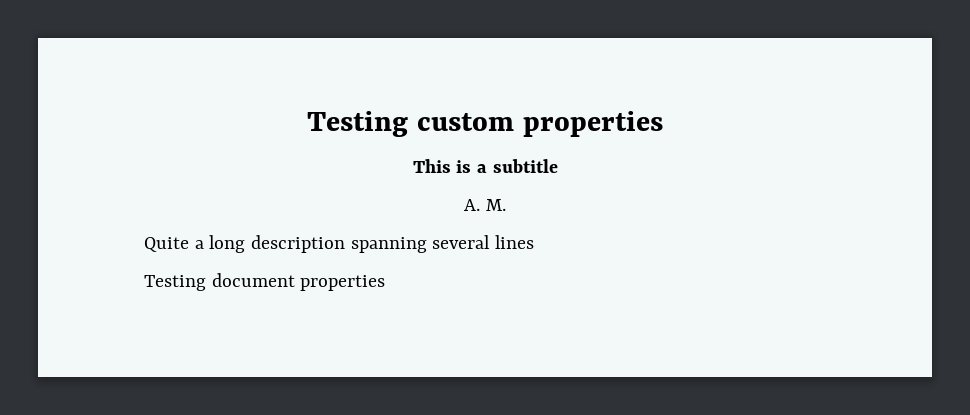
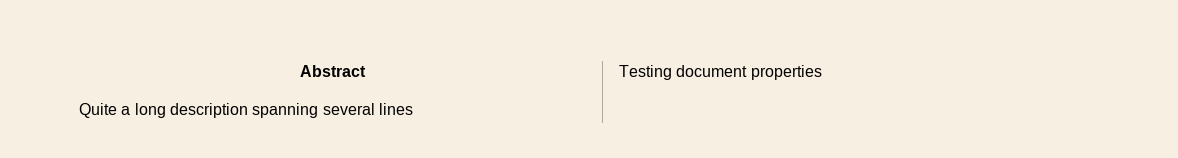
[307,111,663,137] [412,159,558,173] [464,199,506,211] Testing custom properties // This is a subtitle // A. M. -> [299,65,366,77] Abstract

